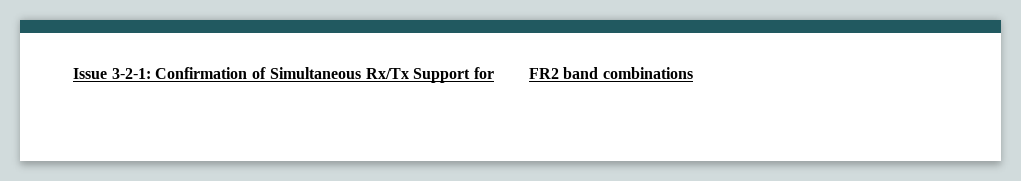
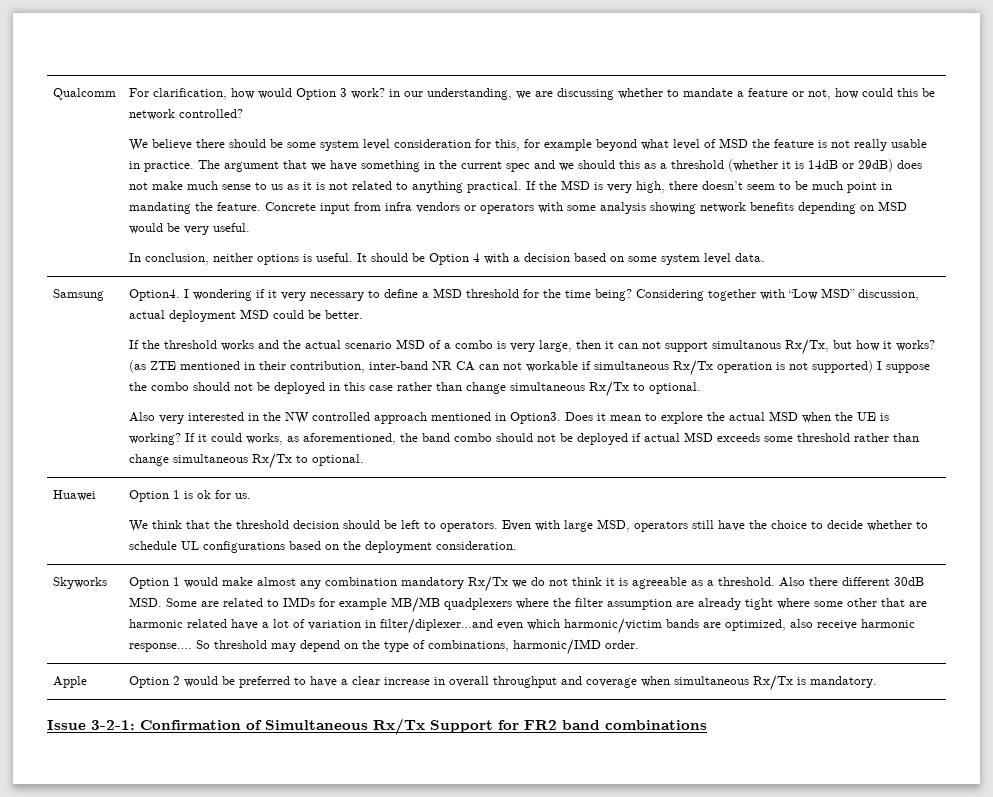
(73, 73) none -> [53,88,117,100] [129,88,936,100] [129,109,244,120] [129,138,928,151] [129,159,923,172] [129,180,893,193] [129,201,908,214] [129,223,251,235] [129,253,766,265] [53,289,105,301] [129,288,920,301] [129,309,364,322] [129,339,936,355] [129,360,931,376] [129,381,702,397] [129,411,890,424] [129,432,920,445] [129,453,365,469] [53,490,97,501] [129,490,252,502] [129,519,929,532] [129,541,518,553] [53,577,108,589] [129,576,925,592] [129,597,928,613] [129,618,916,634] [129,639,640,655] [53,676,88,688] [129,675,878,691] Qualcomm | For clarification, how would Option 3 work? in our understanding, we are discussing whether to mandate a feature or not, how could this be network controlled? // We believe there should be some system level consideration for this, for example beyond what level of MSD the feature is not really usable in practice. The argument that we have something in the current spec and we should this as a threshold (whether it is 14dB or 29dB) does not make much sense to us as it is not related to anything practical. If the MSD is very high, there doesn’t seem to be much point in mandating the feature. Concrete input from infra vendors or operators with some analysis showing network benefits depending on MSD would be very useful. // In conclusion, neither options is useful. It should be Option 4 with a decision based on some system level data. // Samsung | Option4. I wondering if it very necessary to define a MSD threshold for the time being? Considering together with “Low MSD” discussion, actual deployment MSD could be better. // If the threshold works and the actual scenario MSD of a combo is very large, then it can not support simultanous Rx/Tx, but how it works? (as ZTE mentioned in their contribution, inter-band NR CA can not workable if simultaneous Rx/Tx operation is not supported) I suppose the combo should not be deployed in this case rather than change simultaneous Rx/Tx to optional. // Also very interested in the NW controlled approach mentioned in Option3. Does it mean to explore the actual MSD when the UE is working? If it could works, as aforementioned, the band combo should not be deployed if actual MSD exceeds some threshold rather than change simultaneous Rx/Tx to optional. // Huawei | Option 1 is ok for us. // We think that the threshold decision should be left to operators. Even with large MSD, operators still have the choice to decide whether to schedule UL configurations based on the deployment consideration. // Skyworks | Option 1 would make almost any combination mandatory Rx/Tx we do not think it is agreeable as a threshold. Also there different 30dB MSD. Some are related to IMDs for example MB/MB quadplexers where the filter assumption are already tight where some other that are harmonic related have a lot of variation in filter/diplexer…and even which harmonic/victim bands are optimized, also receive harmonic response…. So threshold may depend on the type of combinations, harmonic/IMD order. // Apple | Option 2 would be preferred to have a clear increase in overall throughput and coverage when simultaneous Rx/Tx is mandatory. //

